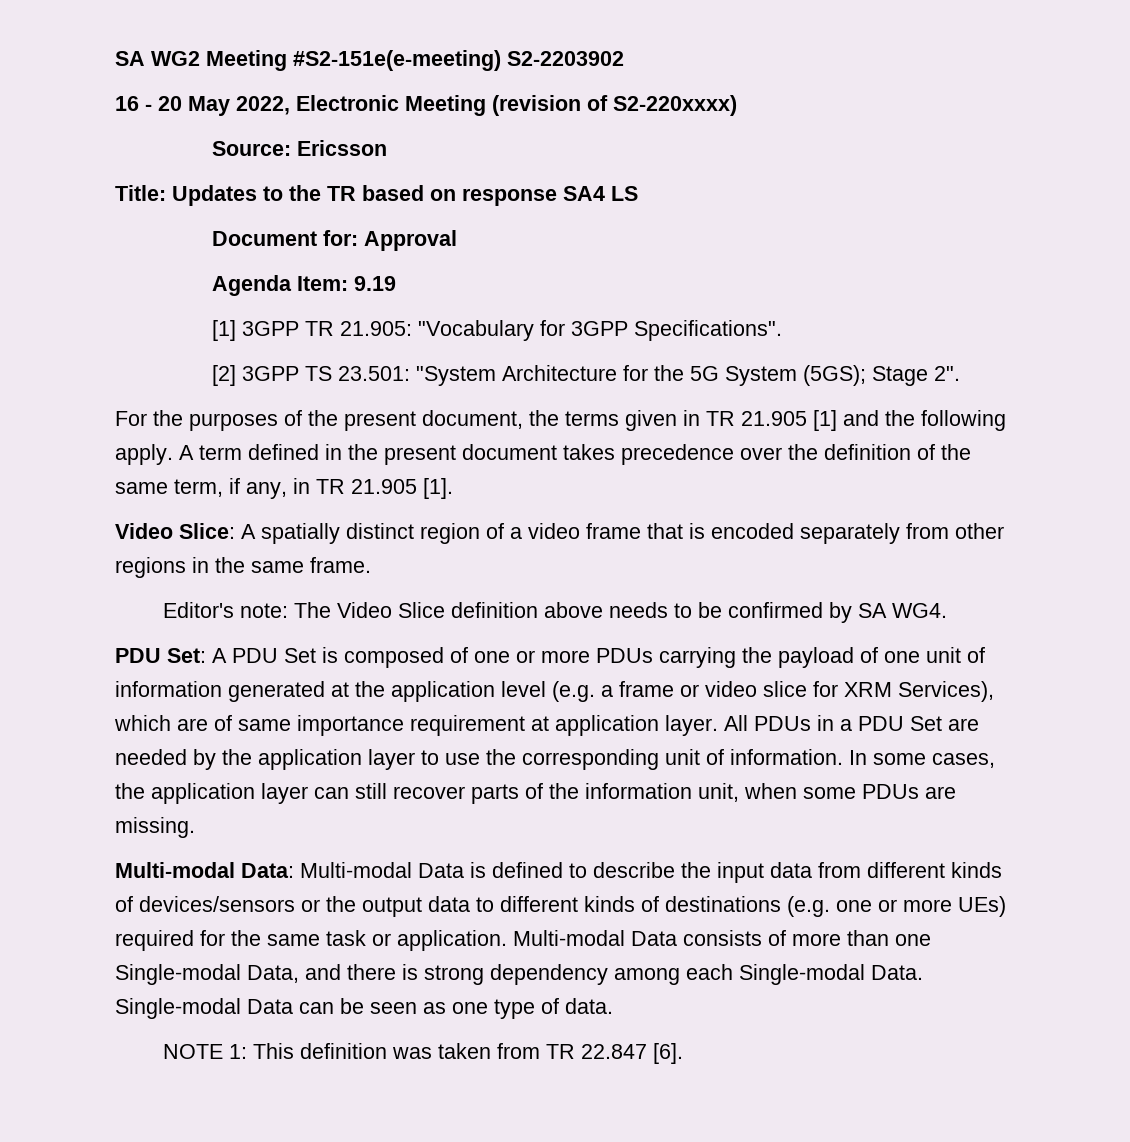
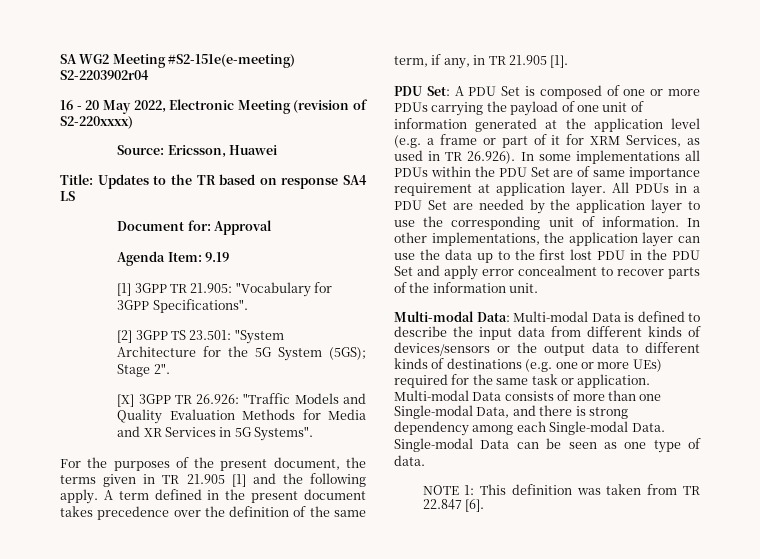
[507,51,624,66] S2-2203902 -> [60,70,149,80] S2-2203902r04
[296,140,387,156] Ericsson -> [167,145,278,158] Ericsson, Huawei
(960, 373) none -> [117,393,367,407] [117,409,367,424] [117,426,314,441] // [X] 3GPP TR 26.926: "Traffic Models and Quality Evaluation Methods for Media and XR Services in 5G Systems".
[115,523,1004,544] [115,557,371,578] [163,602,948,623] // Video Slice: A spatially distinct region of a video frame that is encoded separately from other regions in the same frame. // Editor's note: The Video Slice definition above needs to be confirmed by SA WG4. -> (569, 61) none
[705,681,994,702] [114,715,171,731] video slice for XRM Services), which -> [501,134,700,148] [394,150,700,164] [394,166,550,177] part of it for XRM Services, as used in TR 26.926). In some implementations all PDUs within the PDU Set
[873,753,995,768] some cases, -> [394,232,540,246] other implementations,
[355,783,387,799] still -> [394,249,700,263] [394,265,613,280] use the data up to the first lost PDU in the PDU Set and apply error concealment to
[698,783,956,802] [115,817,195,838] unit, when some PDUs are missing. -> [509,283,539,293] unit.

